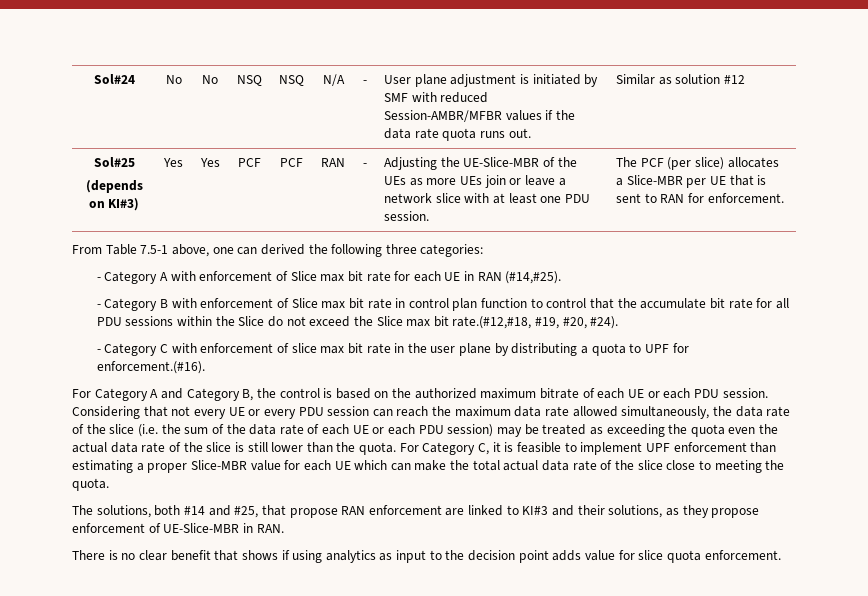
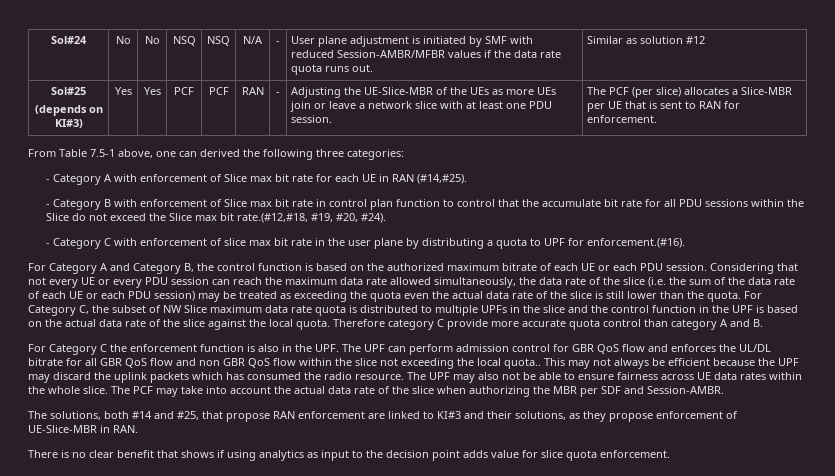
(320, 393) none -> [258,263,302,271] function
[492,442,777,455] [72,460,785,473] [72,478,109,491] it is feasible to implement UPF enforcement than estimating a proper Slice-MBR value for each UE which can make the total actual data rate of the slice close to meeting the quota. -> [92,305,798,316] [28,319,763,330] [28,344,771,355] [28,358,799,369] [28,372,802,383] [28,386,724,397] the subset of NW Slice maximum data rate quota is distributed to multiple UPFs in the slice and the control function in the UPF is based on the actual data rate of the slice against the local quota. Therefore category C provide more accurate quota control than category A and B. // For Category C the enforcement function is also in the UPF. The UPF can perform admission control for GBR QoS flow and enforces the UL/DL bitrate for all GBR QoS flow and non GBR QoS flow within the slice not exceeding the local quota.. This may not always be efficient because the UPF may discard the uplink packets which has consumed the radio resource. The UPF may also not be able to ensure fairness across UE data rates within the whole slice. The PCF may take into account the actual data rate of the slice when authorizing the MBR per SDF and Session-AMBR.

